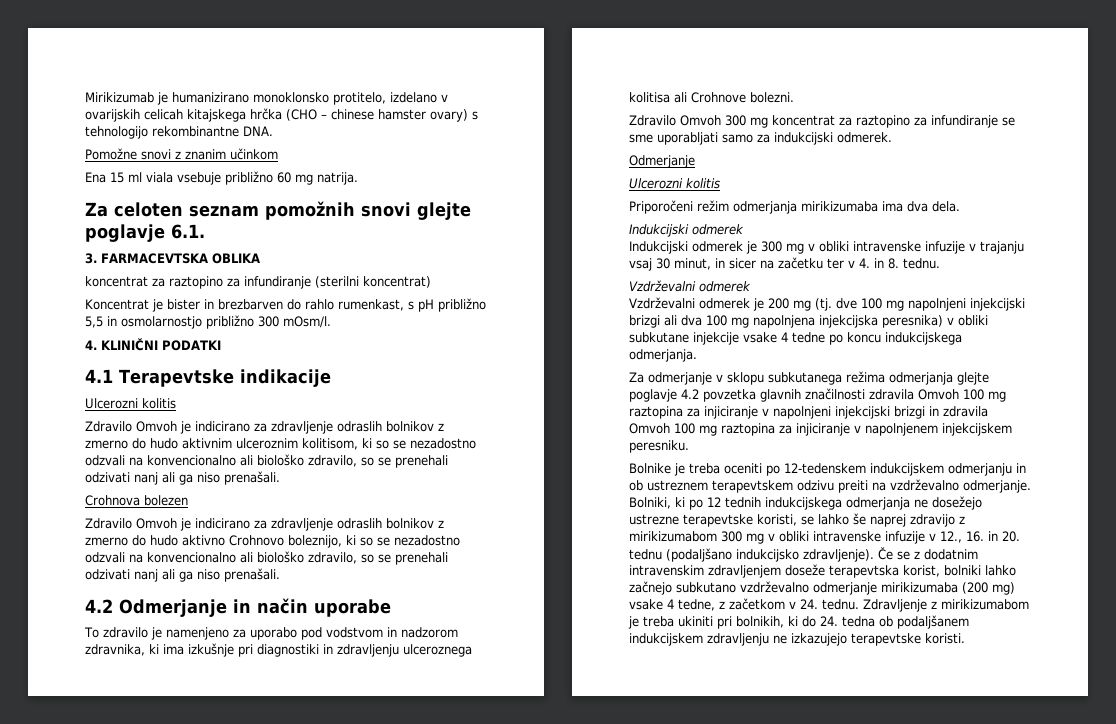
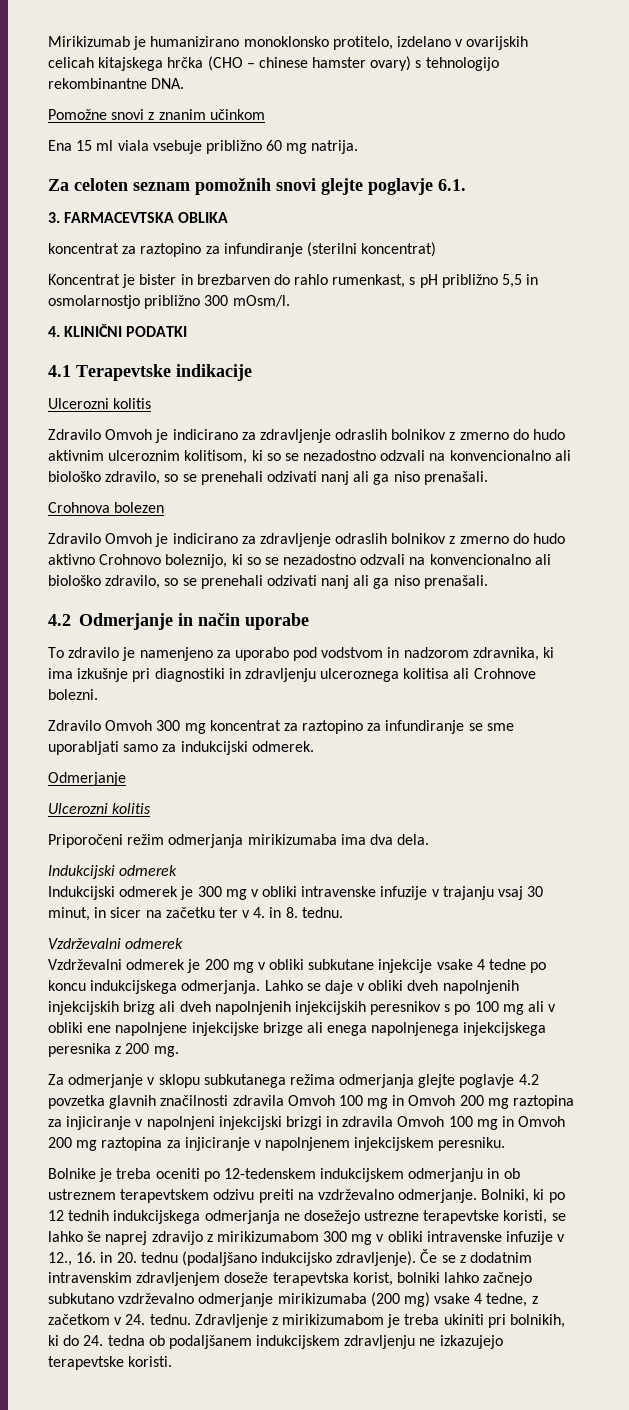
[815,298,1025,311] [629,315,943,328] (tj. dve 100 mg napolnjeni injekcijski brizgi ali dva 100 mg napolnjena injekcijska peresnika) -> (254, 967) none
(697, 355) none -> [264,980,519,994] [48,1001,557,1015] [48,1022,547,1036] [48,1043,179,1057] Lahko se daje v obliki dveh napolnjenih injekcijskih brizg ali dveh napolnjenih injekcijskih peresnikov s po 100 mg ali v obliki ene napolnjene injekcijske brizge ali enega napolnjenega injekcijskega peresnika z 200 mg.
(1006, 396) none -> [392,1095,509,1109] in Omvoh 200 mg
(717, 430) none -> [502,1116,566,1127] [48,1137,98,1151] in Omvoh 200 mg

